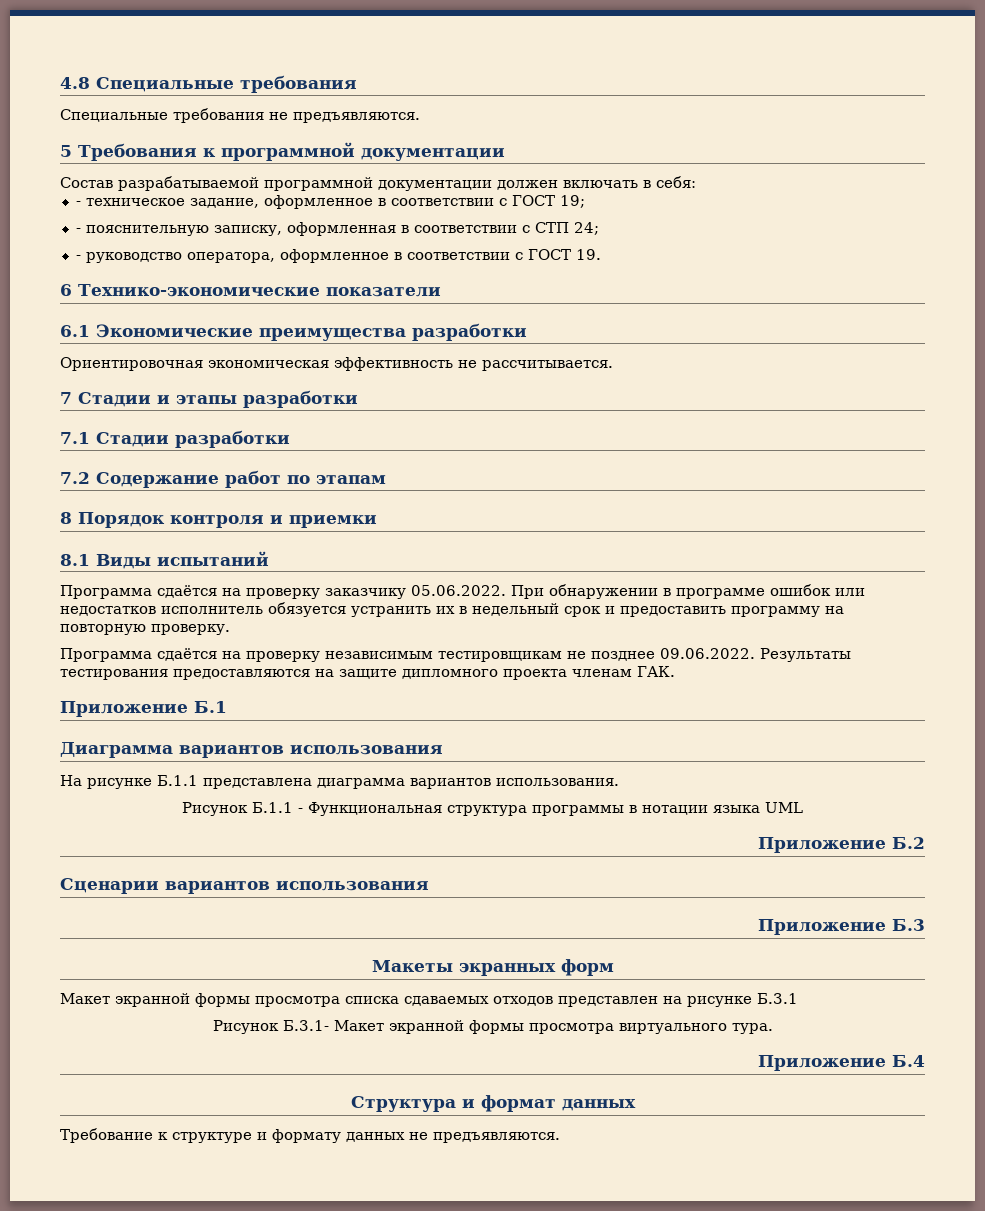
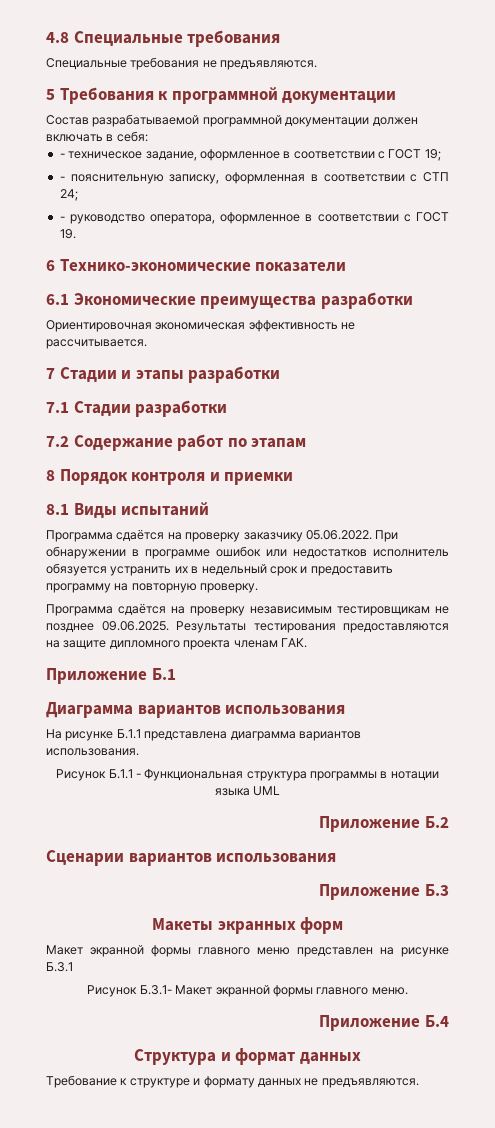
[660,648,755,659] 09.06.2022. -> [101,621,169,631] 09.06.2025.
[255,996,553,1007] просмотра списка сдаваемых отходов -> [198,947,290,955] главного меню
[528,1023,773,1034] просмотра виртуального тура. -> [316,987,408,995] главного меню.

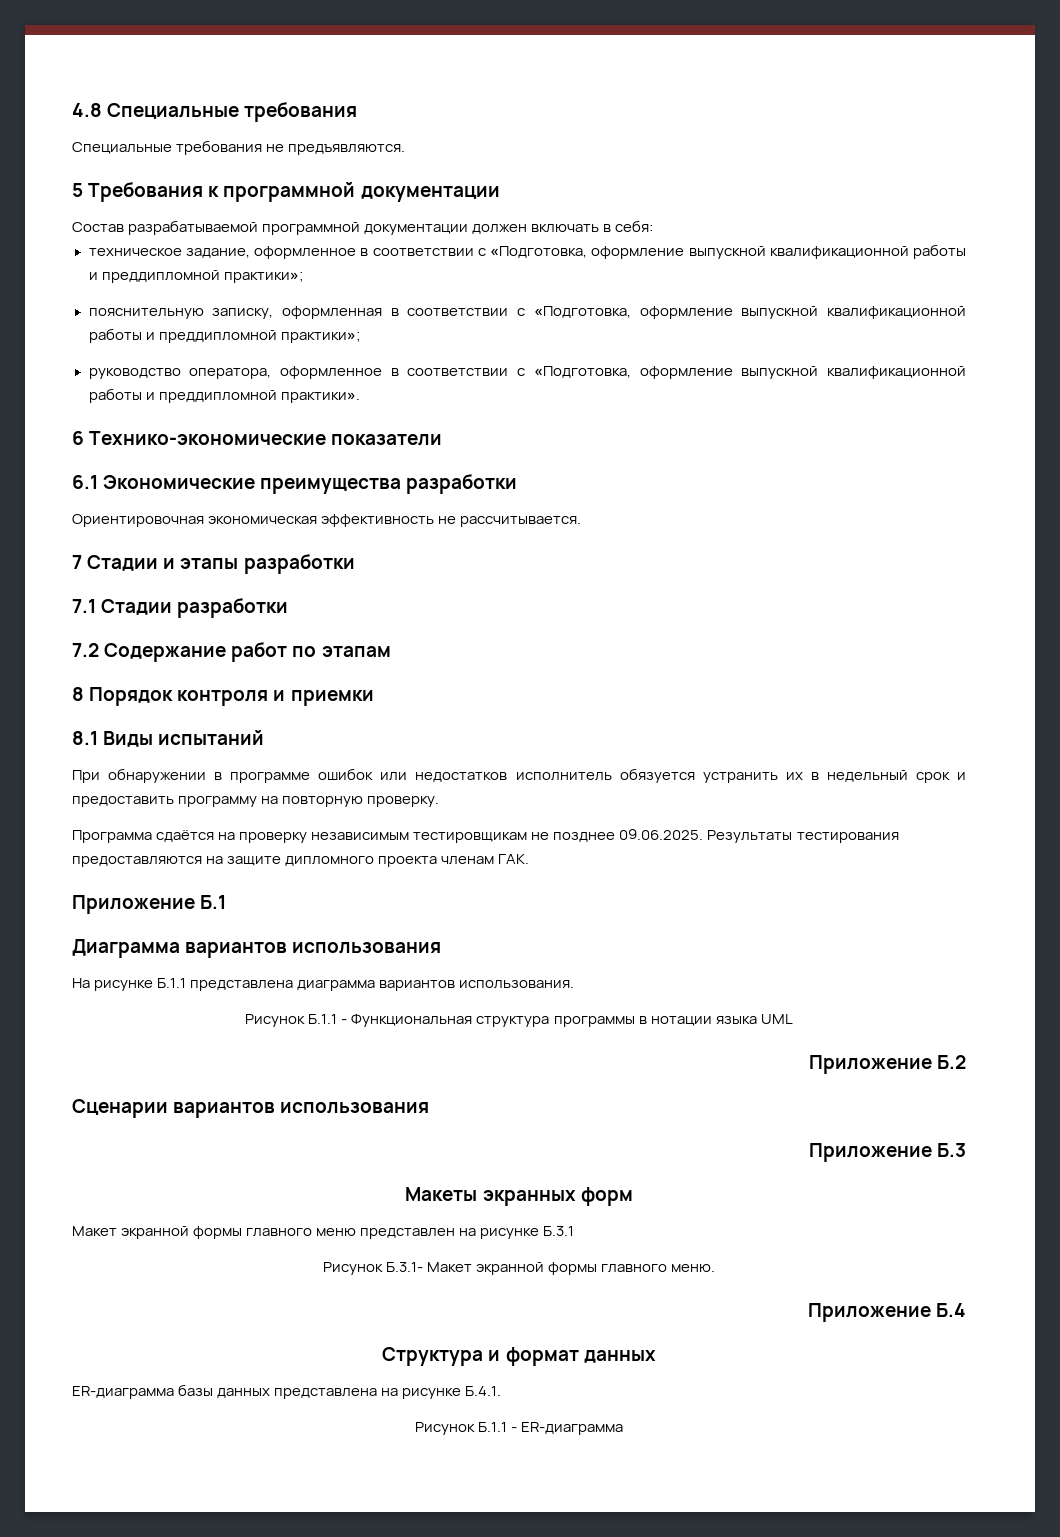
[59,153,65,158] - -> (654, 226) none
[388,149,441,161] [59,176,65,181] ГОСТ 19; // - -> [490,244,966,259] [88,270,304,283] «Подготовка, оформление выпускной квалификационной работы и преддипломной практики»; //
[423,172,449,182] [59,189,78,201] [59,216,65,221] СТП 24; // - -> [533,306,966,319] [88,328,361,343] «Подготовка, оформление выпускной квалификационной работы и преддипломной практики»; //
[416,212,450,222] [59,229,76,239] ГОСТ 19. -> [533,366,966,379] [88,388,360,403] «Подготовка, оформление выпускной квалификационной работы и преддипломной практики».
[46,529,372,542] Программа сдаётся на проверку заказчику 05.06.2022. -> (265, 737) none
[46,1075,419,1088] Требование к структуре и формату данных не предъявляются. -> [72,1384,502,1399] [414,1422,624,1435] ER-диаграмма базы данных представлена на рисунке Б.4.1. // Рисунок Б.1.1 - ER-диаграмма

